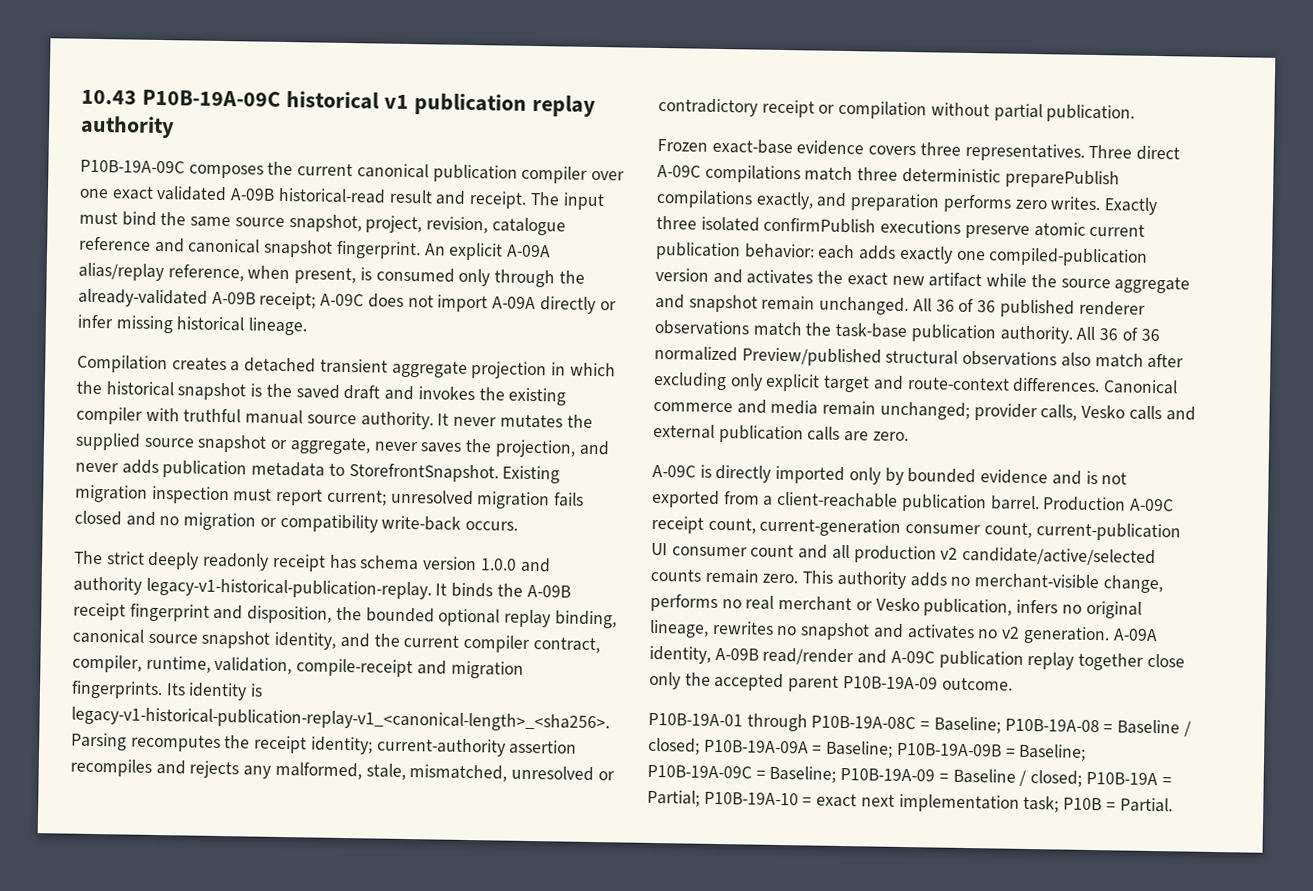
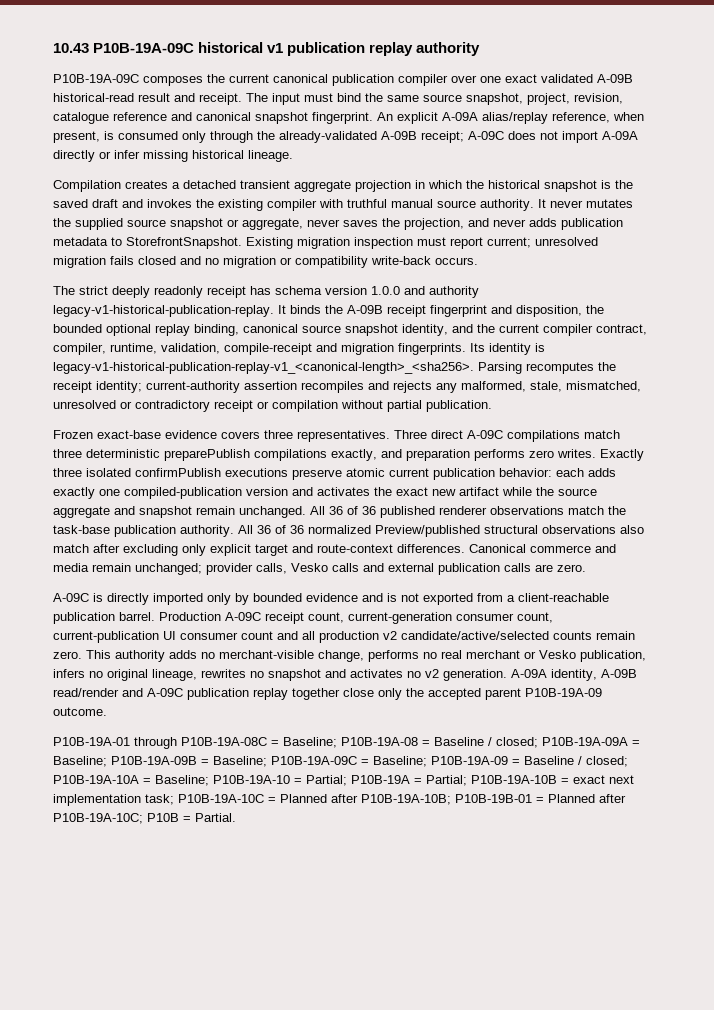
(1083, 778) none -> [53,775,347,786] P10B-19A-10A = Baseline; P10B-19A-10 = Partial;
[703,791,799,806] P10B-19A-10 -> [471,775,557,784] P10B-19A-10B
(1060, 804) none -> [178,794,626,805] [53,813,143,824] P10B-19A-10C = Planned after P10B-19A-10B; P10B-19B-01 = Planned after P10B-19A-10C;

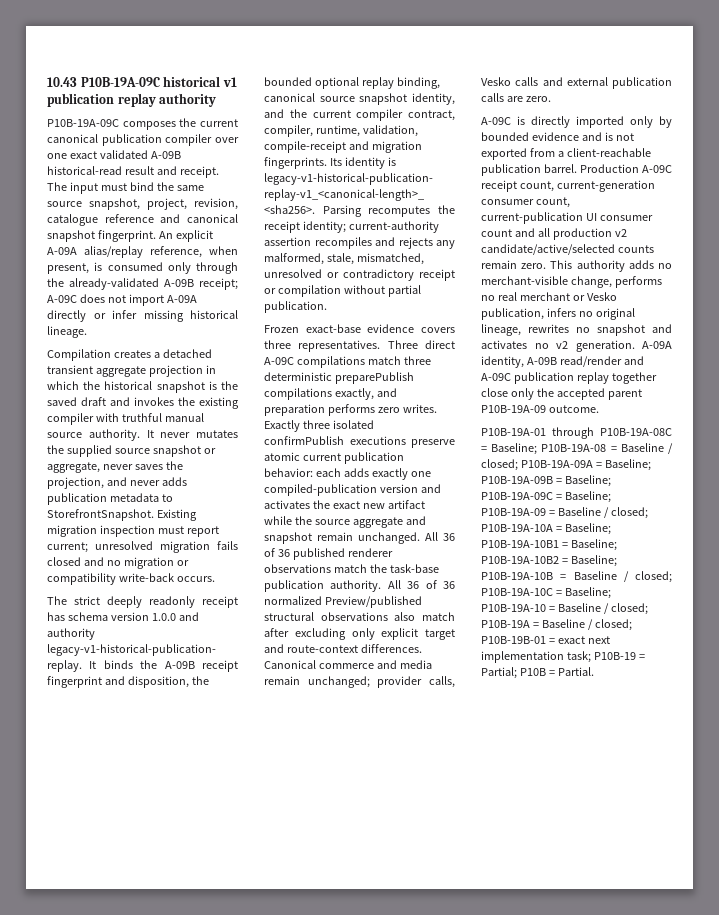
[213,775,557,786] P10B-19A-10 = Partial; P10B-19A = Partial; P10B-19A-10B -> [481,539,617,551] [481,555,617,567] [481,571,672,583] [481,587,611,599] [481,603,648,615] [481,619,632,631] [481,636,546,644] P10B-19A-10B1 = Baseline; P10B-19A-10B2 = Baseline; P10B-19A-10B = Baseline / closed; P10B-19A-10C = Baseline; P10B-19A-10 = Baseline / closed; P10B-19A = Baseline / closed; P10B-19B-01
[178,794,626,805] [53,813,143,824] P10B-19A-10C = Planned after P10B-19A-10B; P10B-19B-01 = Planned after P10B-19A-10C; -> [593,652,645,660] [481,667,517,679] P10B-19 = Partial;

